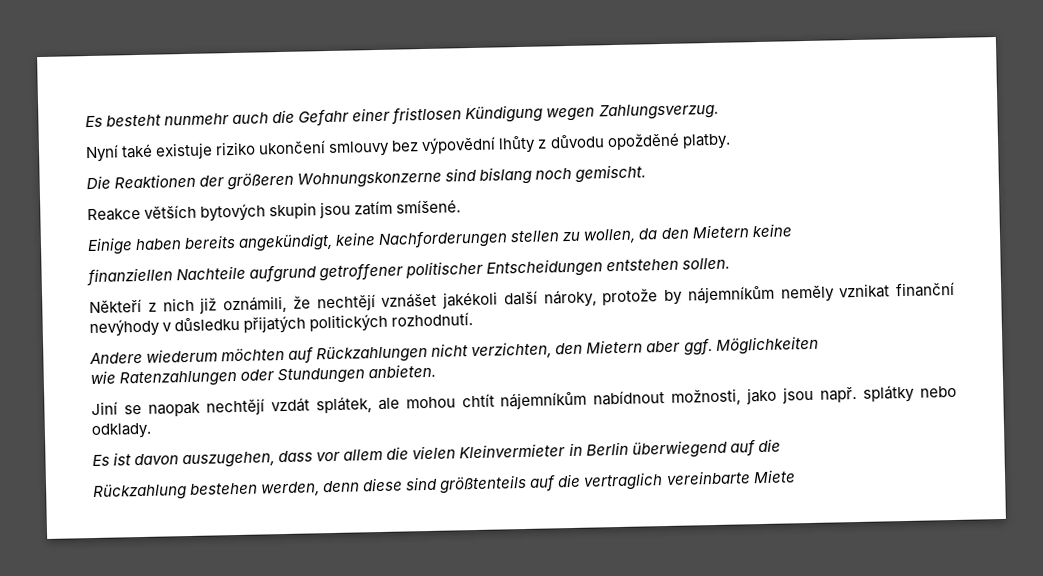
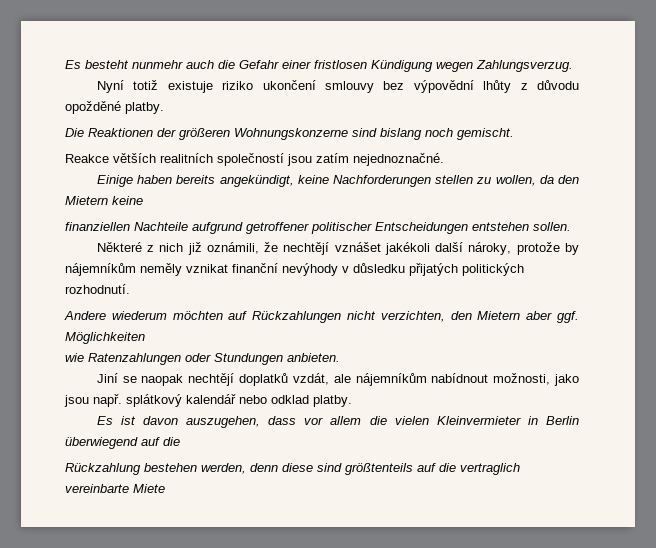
[121,143,154,159] také -> [133,80,159,90] totiž
[200,202,318,222] bytových skupin -> [160,153,284,166] realitních společností
[396,199,462,214] smíšené. -> [353,153,444,166] nejednoznačné.
[89,298,142,314] Někteří -> [96,242,142,252] Některé
[270,393,495,414] vzdát splátek, ale mohou chtít -> [239,373,351,386] doplatků vzdát, ale
[863,384,957,403] [91,422,152,440] splátky nebo odklady. -> [126,394,352,407] splátkový kalendář nebo odklad platby.

